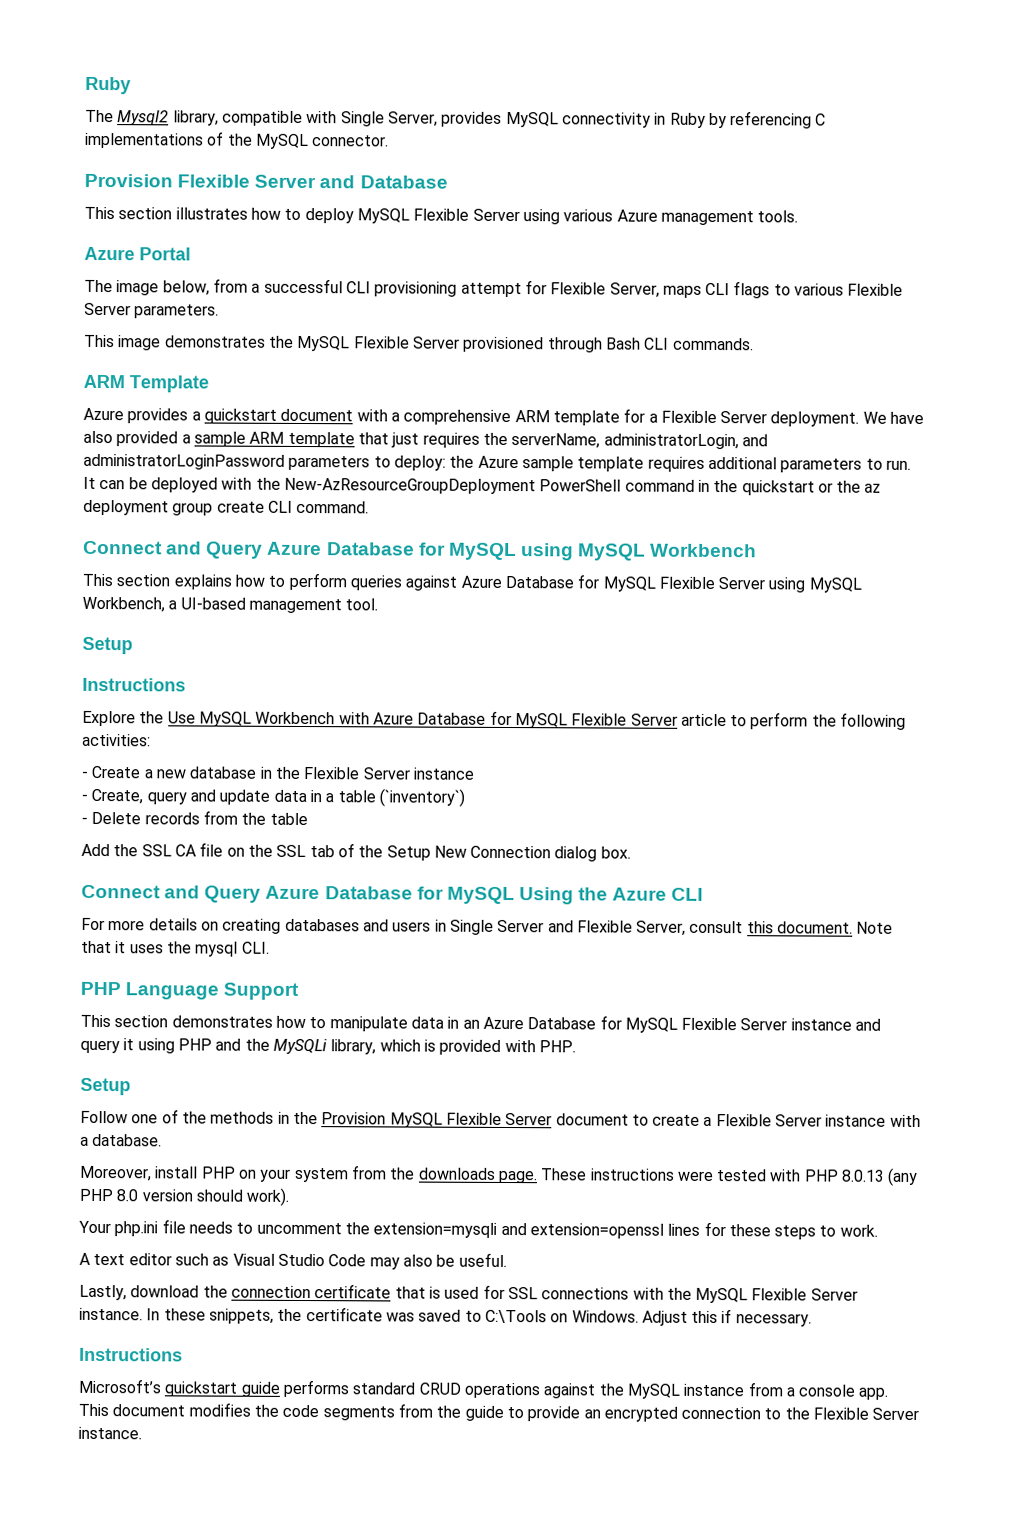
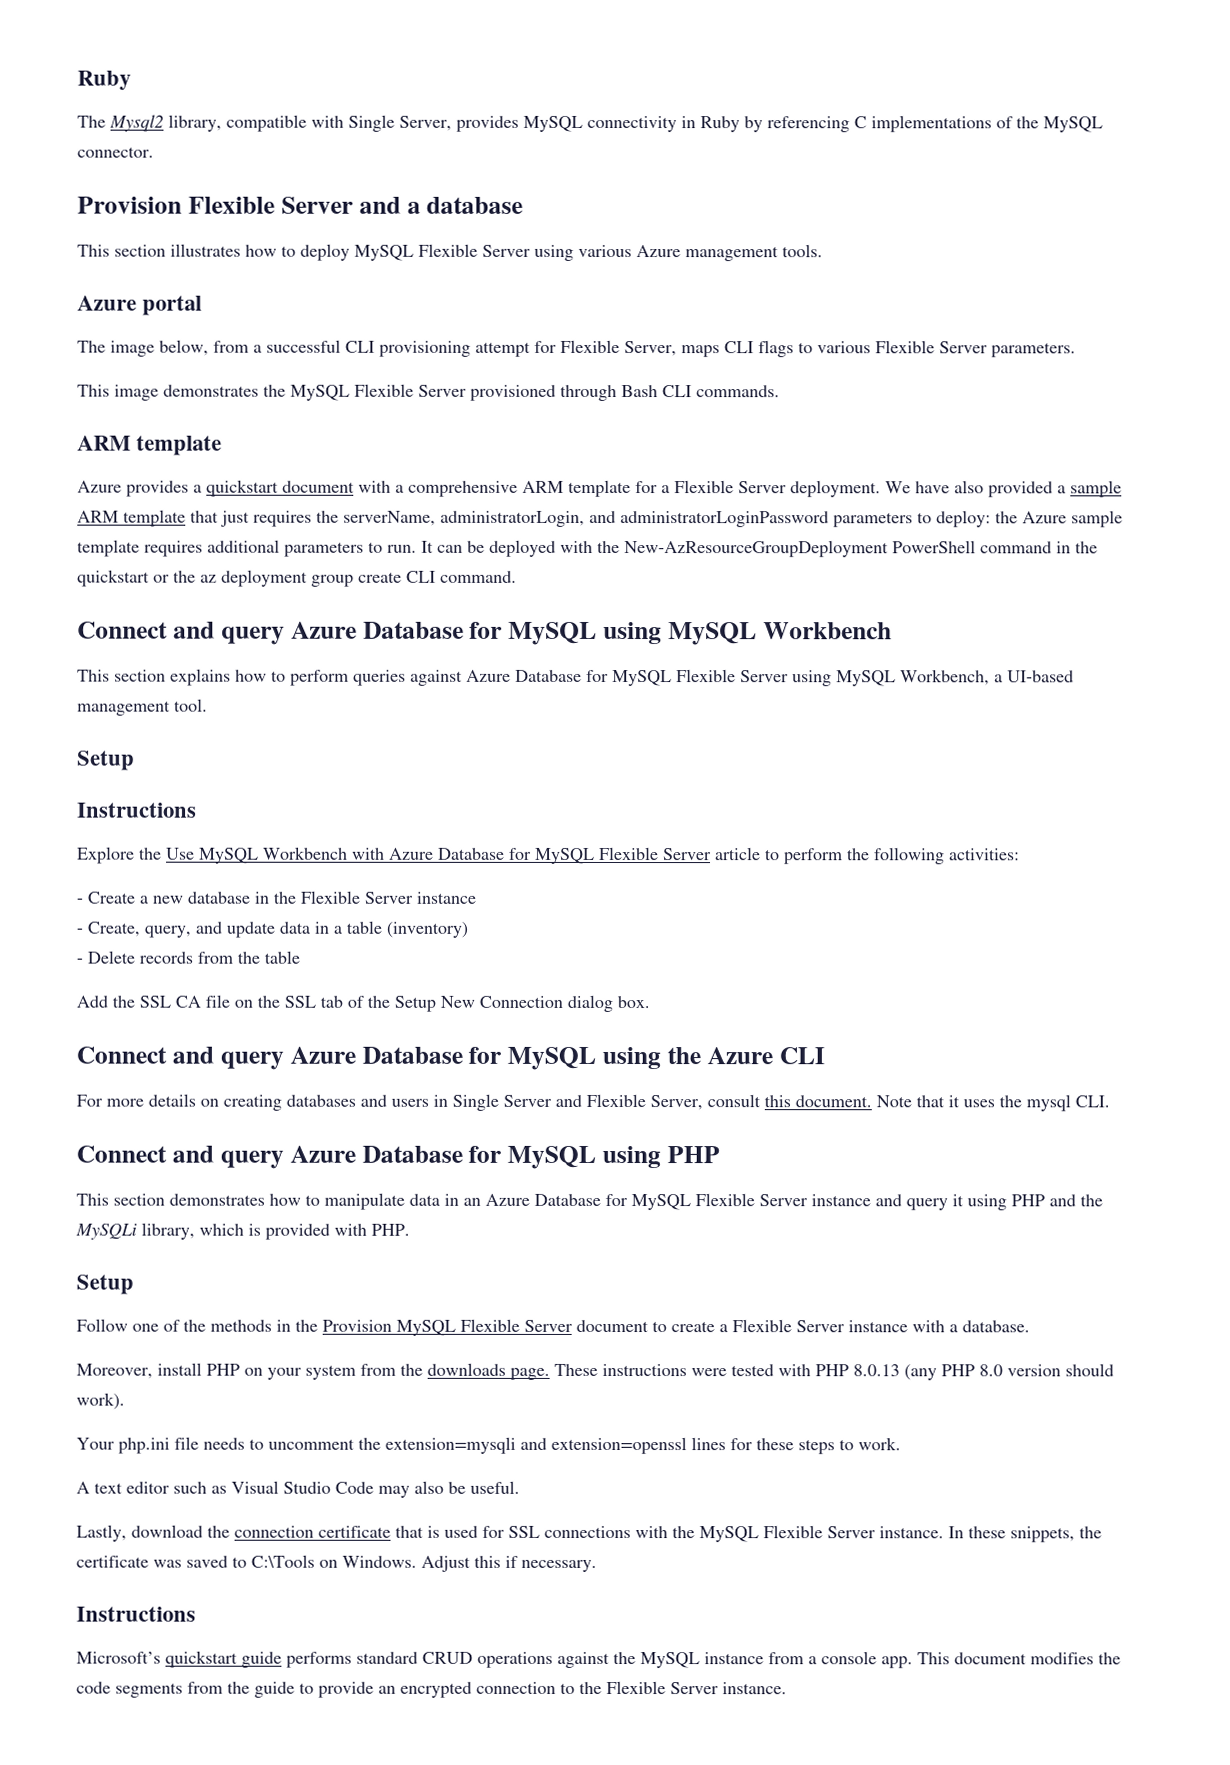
[359,175,448,189] Database -> [406,196,524,214] a database
[139,247,191,261] Portal -> [142,295,203,316] portal
[129,375,209,393] Template -> [136,435,223,456] template
[206,541,264,559] Query -> [220,626,285,645] query
[146,791,187,805] query -> [144,925,191,938] query,
[378,788,465,807] (`inventory`) -> [386,921,468,938] (inventory)
[204,885,574,905] Query Azure Database for MySQL Using -> [219,1046,662,1070] query Azure Database for MySQL using
[80,981,300,1000] PHP Language Support -> [76,1145,721,1169] Connect and query Azure Database for MySQL using PHP

